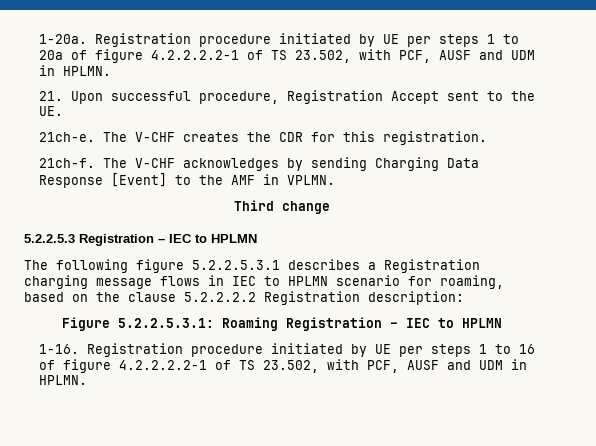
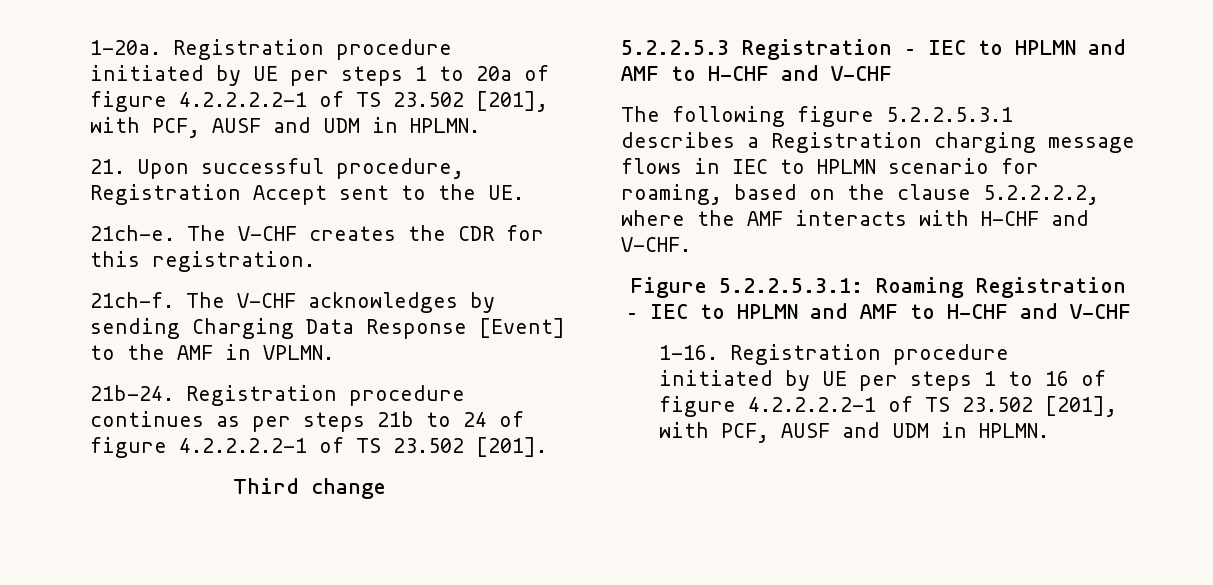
[295,50,352,63] 23.502, -> [393,91,549,112] 23.502 [201],
(336, 180) none -> [90,385,466,406] [90,411,525,432] [90,437,548,458] // 21b-24. Registration procedure continues as per steps 21b to 24 of figure 4.2.2.2.2-1 of TS 23.502 [201].
(257, 238) none -> [1088,39,1126,55] [621,65,892,81] and AMF to H-CHF and V-CHF
[184,291,464,305] 5.2.2.2.2 Registration description: -> [983,185,1099,205] [621,210,1089,226] [621,237,691,252] 5.2.2.2.2, where the AMF interacts with H-CHF and V-CHF.
(502, 323) none -> [809,303,1131,319] and AMF to H-CHF and V-CHF
[263,360,320,373] 23.502, -> [962,396,1118,417] 23.502 [201],

